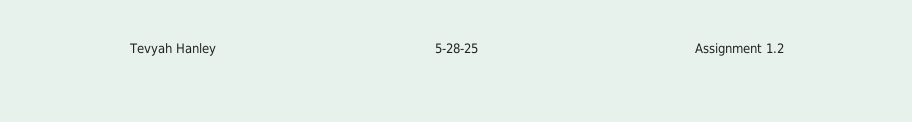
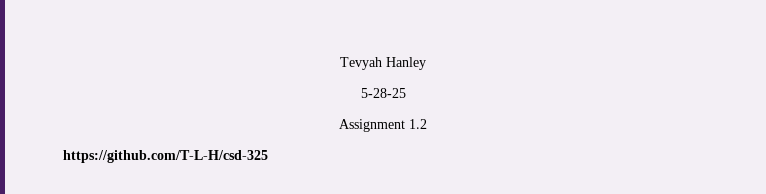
(784, 48) none -> [63,150,268,163] // https://github.com/T-L-H/csd-325

